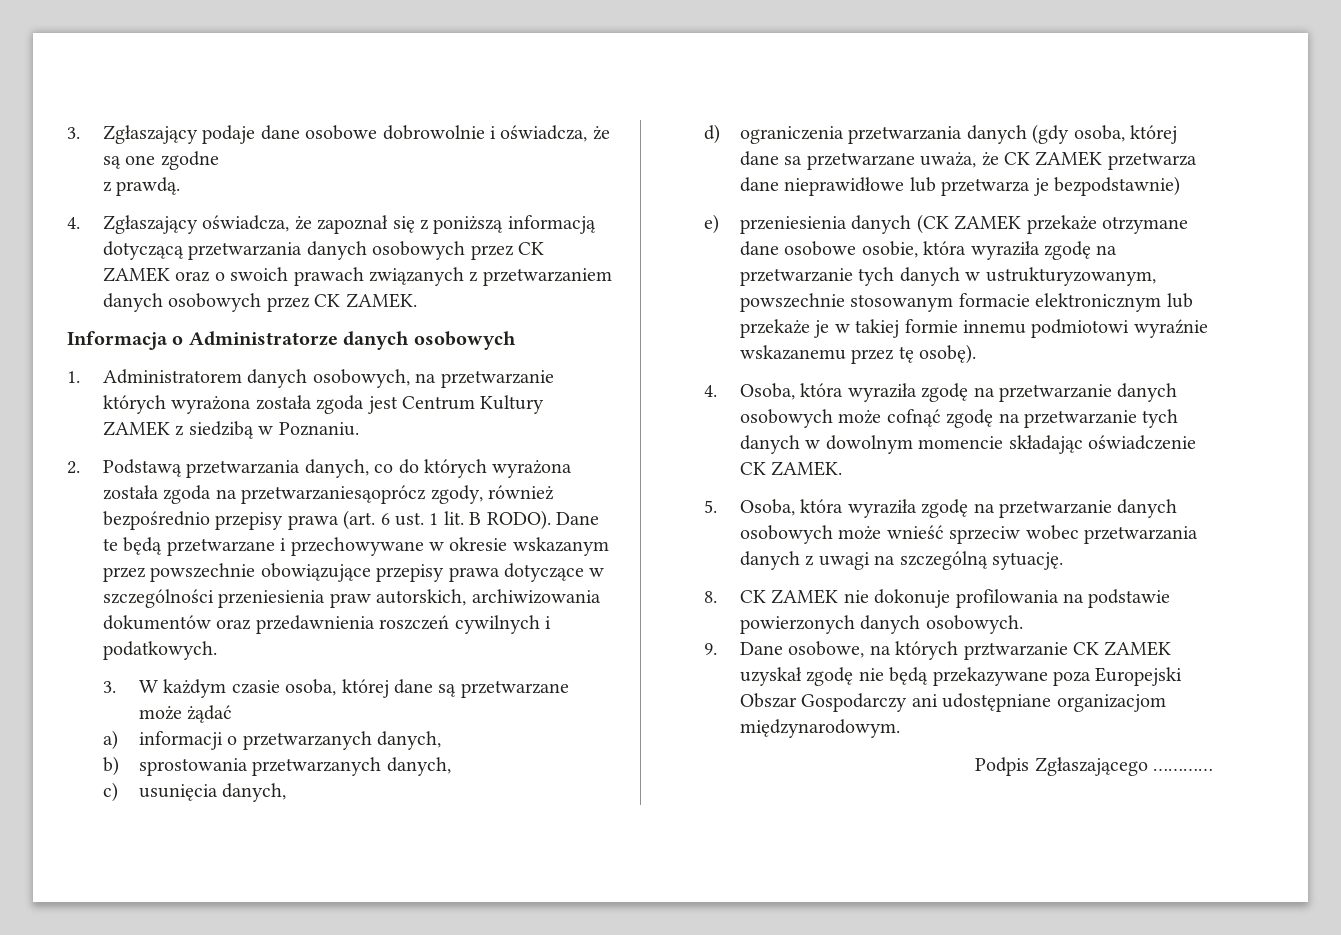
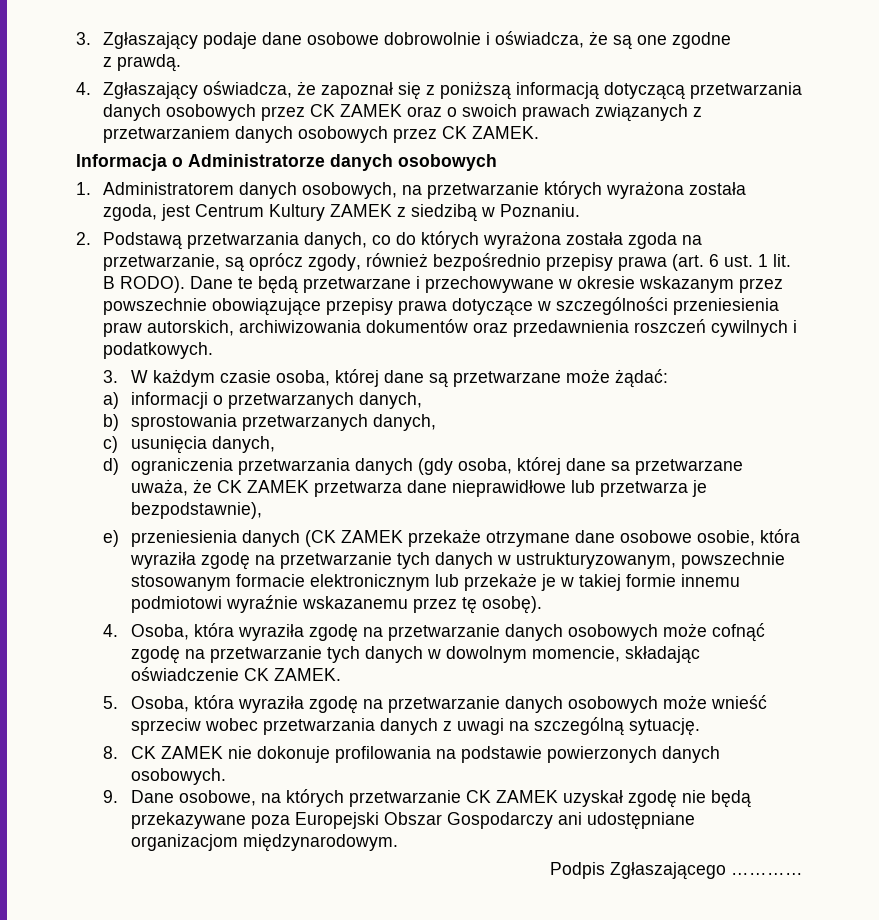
[316,395,365,414] zgoda -> [103,204,158,221] zgoda,
[241,485,427,504] przetwarzaniesąoprócz -> [103,253,304,272] przetwarzanie, są oprócz
[187,705,233,723] żądać -> [614,369,668,388] żądać:
[1054,176,1181,196] bezpodstawnie) -> [130,502,262,519] bezpodstawnie),
[918,436,1004,449] momencie -> [531,646,620,662] momencie,
[963,642,1068,660] prztwarzanie -> [348,790,461,807] przetwarzanie

